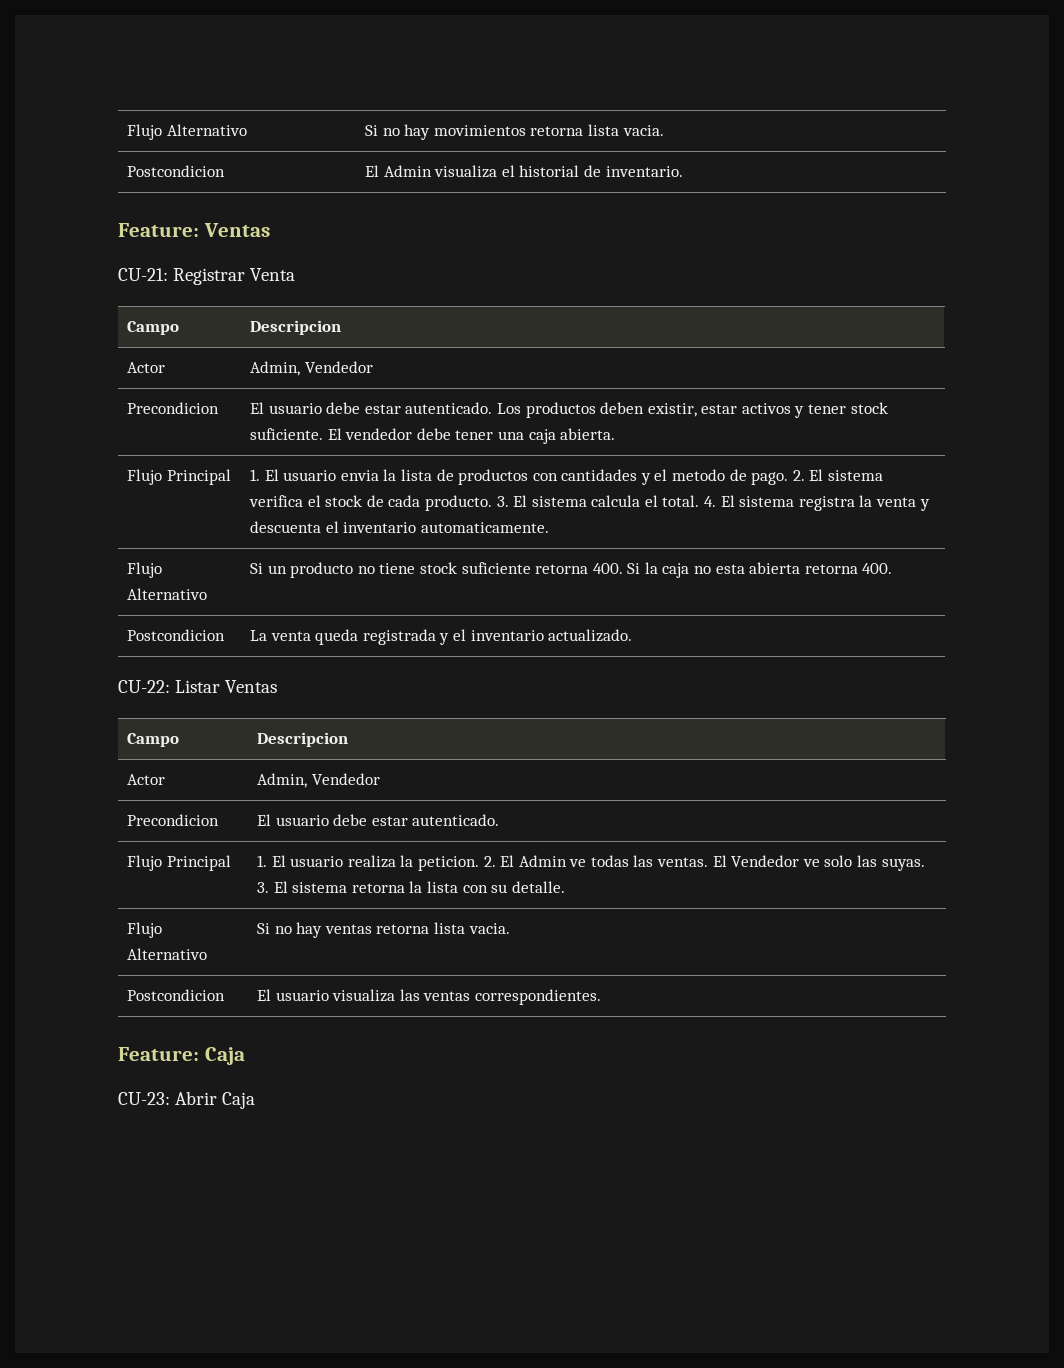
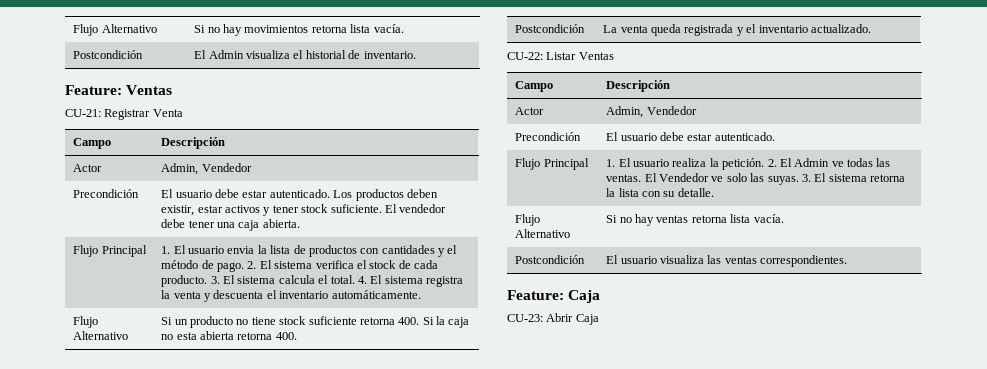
[622,125,664,136] [126,165,225,177] vacia. // Postcondicion -> [373,24,404,33] [73,50,144,59] vacía. // Postcondición
[249,320,341,335] [126,362,165,373] [249,361,373,376] [126,402,219,414] Descripcion // Actor | Admin, Vendedor // Precondicion -> [161,137,226,149] [73,164,103,172] [161,163,252,175] [73,189,140,198] Descripción // Actor | Admin, Vendedor // Precondición
[672,469,726,481] metodo -> [161,260,199,269] método
[420,522,549,533] automaticamente. -> [331,290,421,299] automáticamente.
[126,629,225,641] Postcondicion -> [515,24,586,33] Postcondición
[256,732,348,747] [126,774,165,785] [256,773,380,788] [126,814,219,826] Descripcion // Actor | Admin, Vendedor // Precondicion -> [606,80,671,92] [515,107,545,115] [606,106,697,118] [515,132,582,141] Descripción // Actor | Admin, Vendedor // Precondición
[417,856,479,871] peticion. -> [722,158,765,170] petición.
[468,923,510,934] [126,989,225,1001] vacia. // Postcondicion -> [753,214,784,223] [515,255,586,264] vacía. // Postcondición

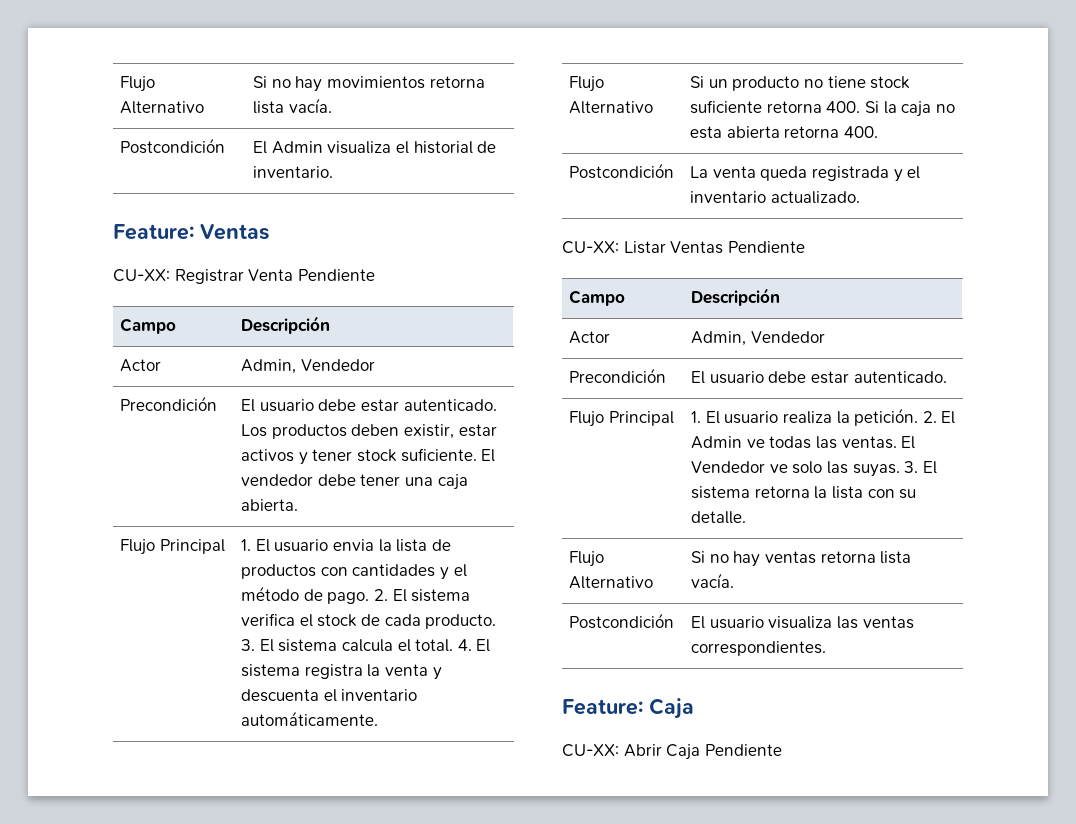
[65,109,101,117] CU-21: -> [113,269,170,282] CU-XX:
(183, 113) none -> [297,269,375,281] Pendiente
[507,52,543,60] CU-22: -> [562,241,619,254] CU-XX:
(614, 56) none -> [727,241,805,253] Pendiente
[507,314,543,322] CU-23: -> [562,744,619,757] CU-XX:
(599, 319) none -> [704,744,782,756] Pendiente

